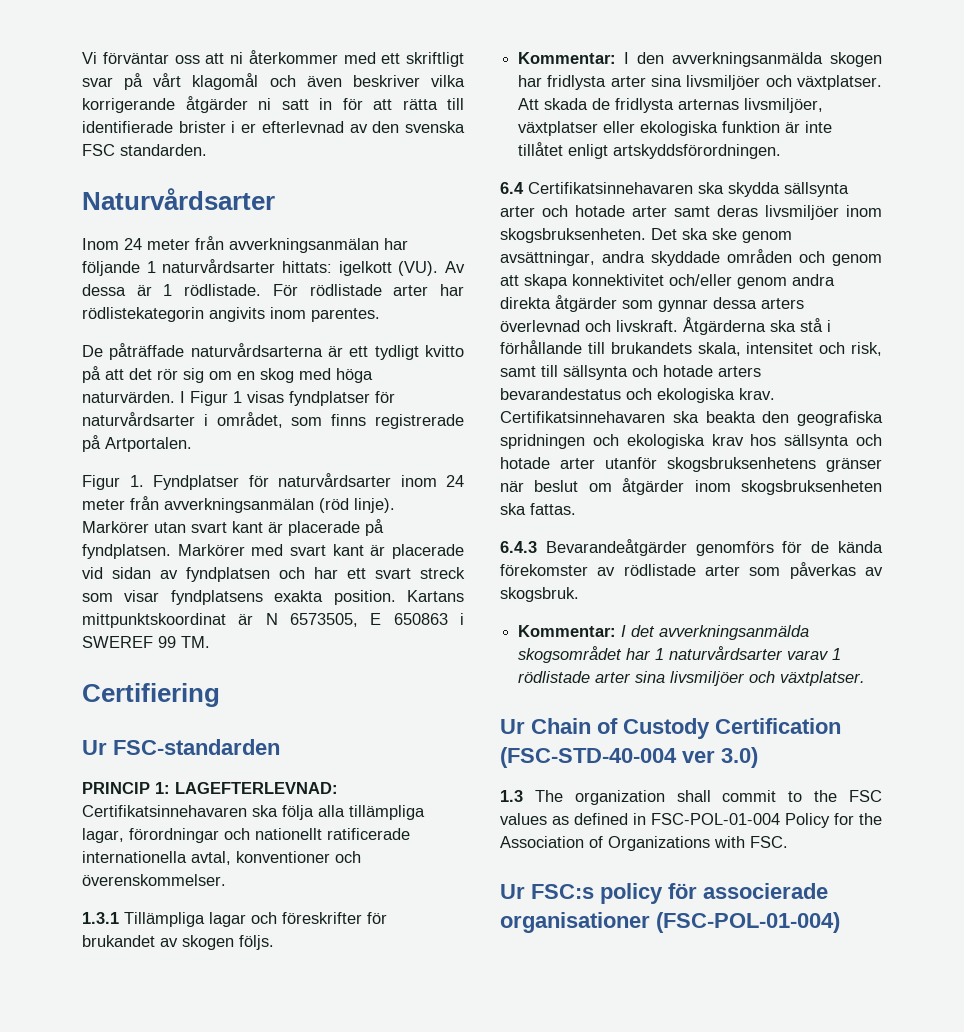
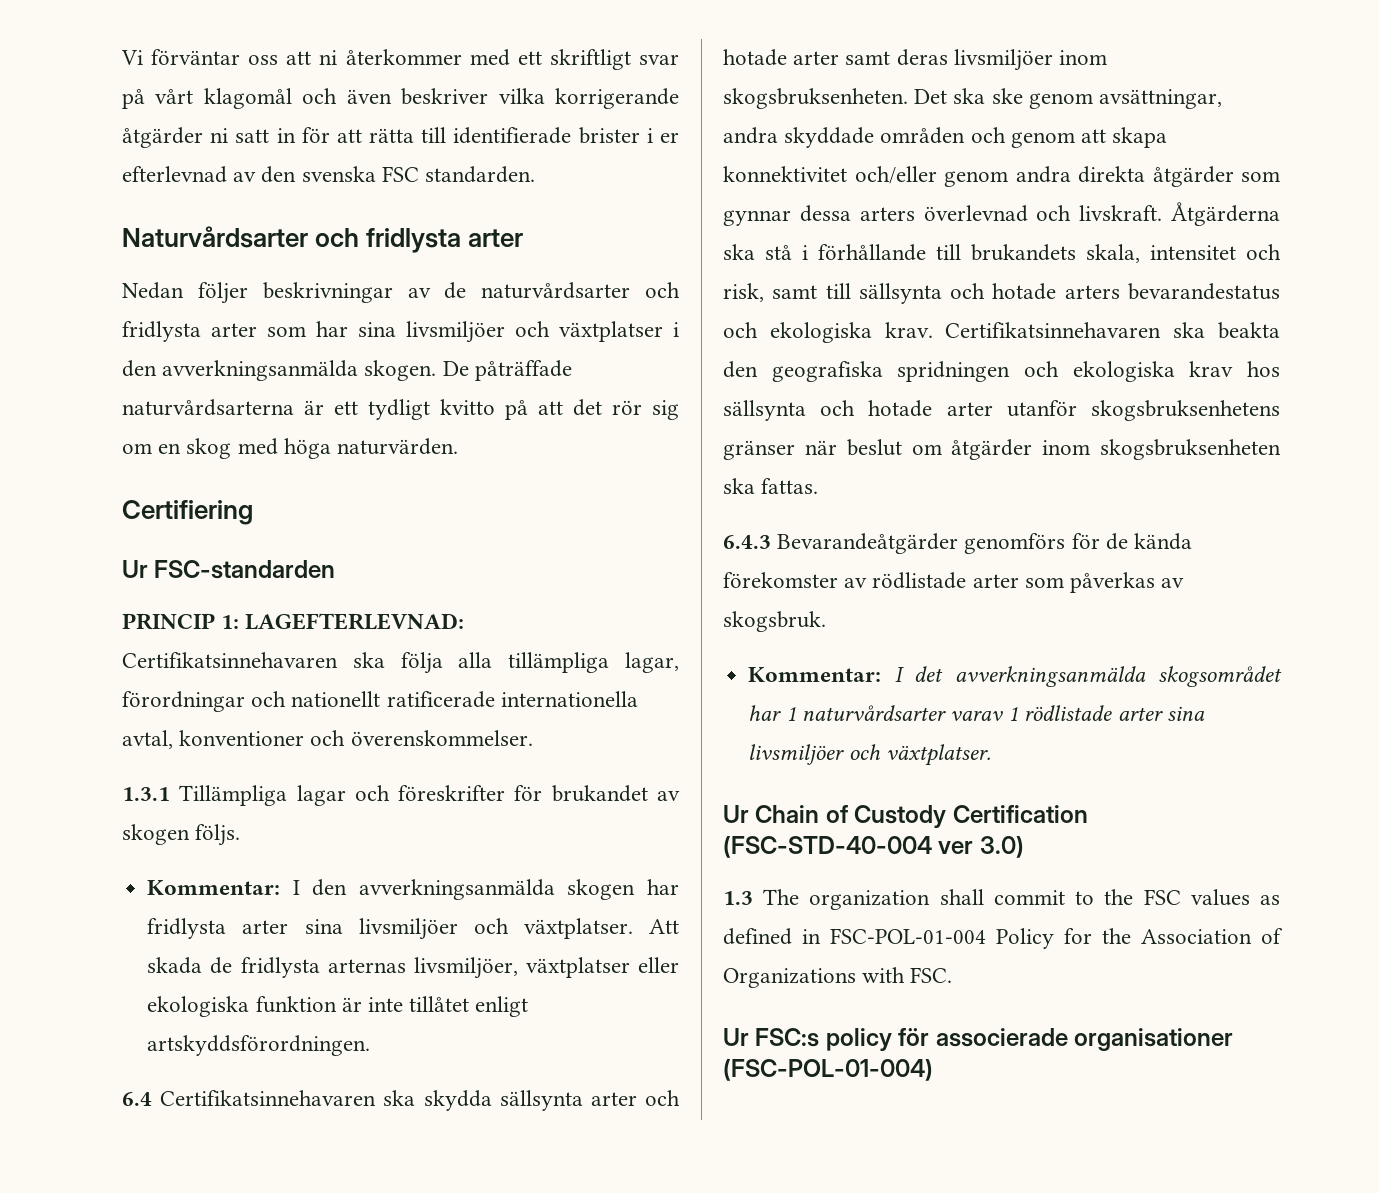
[82,236,408,253] [82,259,466,276] [82,284,465,296] [82,307,380,322] // Inom 24 meter från avverkningsanmälan har följande 1 naturvårdsarter hittats: igelkott (VU). Av dessa är 1 rödlistade. För rödlistade arter har rödlistekategorin angivits inom parentes. // -> [315,228,524,253] [122,282,680,304] [122,321,679,343] [122,360,437,381] och fridlysta arter // Nedan följer beskrivningar av de naturvårdsarter och fridlysta arter som har sina livsmiljöer och växtplatser i den avverkningsanmälda skogen.
[180,391,395,406] [82,412,465,429] [82,435,192,452] [82,473,464,490] [82,496,395,513] [82,519,384,536] [82,544,464,559] [82,567,465,582] [82,590,464,605] [82,613,464,628] [82,636,210,648] I Figur 1 visas fyndplatser för naturvårdsarter i området, som finns registrerade på Artportalen. // Figur 1. Fyndplatser för naturvårdsarter inom 24 meter från avverkningsanmälan (röd linje). Markörer utan svart kant är placerade på fyndplatsen. Markörer med svart kant är placerade vid sidan av fyndplatsen och har ett svart streck som visar fyndplatsens exakta position. Kartans mittpunktskoordinat är N 6573505, E 650863 i SWEREF 99 TM. -> (459, 446) none

